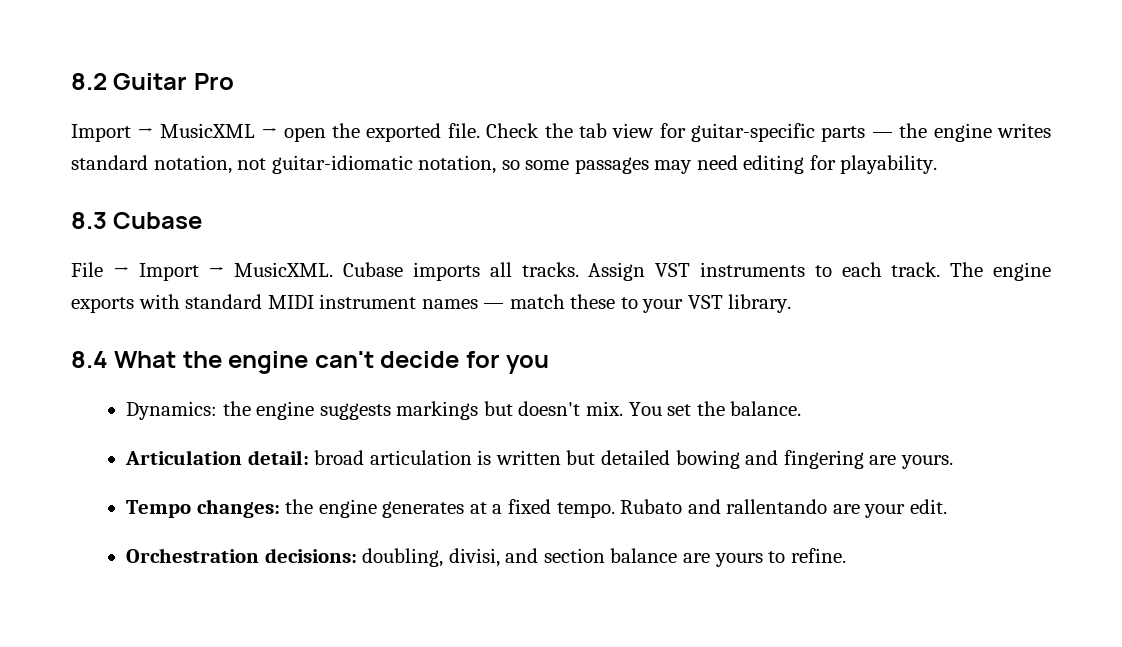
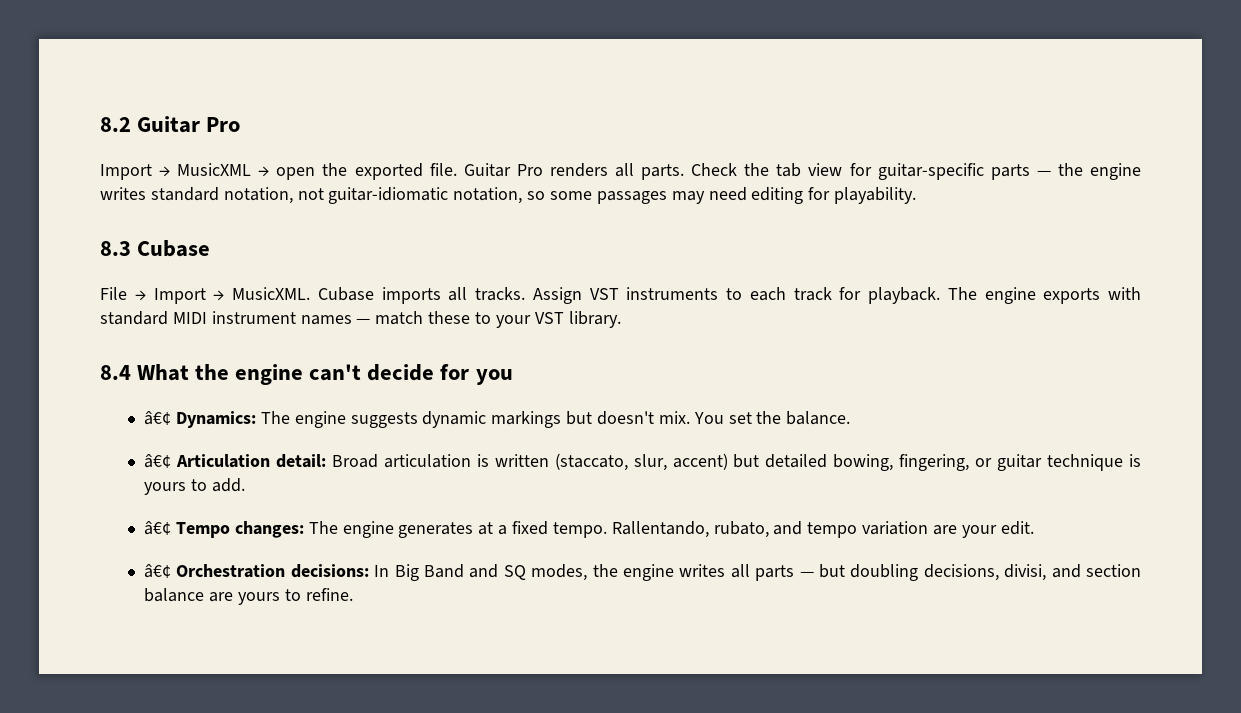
(480, 130) none -> [463,163,685,180] Guitar Pro renders all parts.
[891,262,941,277] track. -> [793,287,940,304] track for playback.
[126,401,251,420] Dynamics: the -> [144,411,290,428] â€¢ Dynamics: The
(391, 411) none -> [422,411,487,428] dynamic
(802, 408) none -> [144,454,172,468] â€¢
[314,450,365,465] broad -> [331,454,378,468] Broad
[566,450,953,469] but detailed bowing and fingering are yours. // -> [554,453,1142,471] [144,478,245,495] [144,521,172,535] (staccato, slur, accent) but detailed bowing, fingering, or guitar technique is yours to add. // â€¢
[285,499,314,514] the -> [308,521,338,534] The
[620,499,828,514] Rubato and rallentando -> [611,521,929,538] Rallentando, rubato, and tempo variation
(947, 506) none -> [144,564,172,578] â€¢
[362,548,444,567] doubling, -> [374,564,999,581] In Big Band and SQ modes, the engine writes all parts — but doubling decisions,

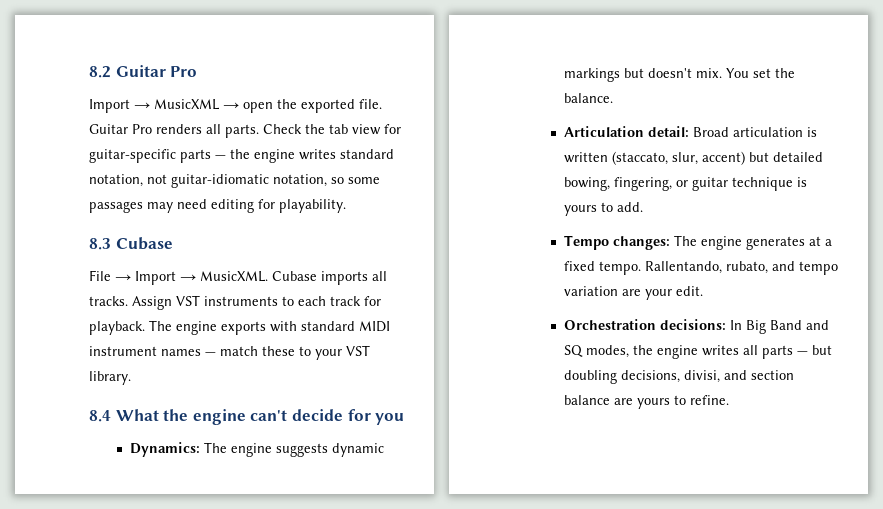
[144,411,172,425] â€¢ -> (405, 419) none
[144,454,172,468] â€¢ -> (613, 98) none
[144,521,172,535] â€¢ -> (643, 207) none
[144,564,172,578] â€¢ -> (703, 291) none

